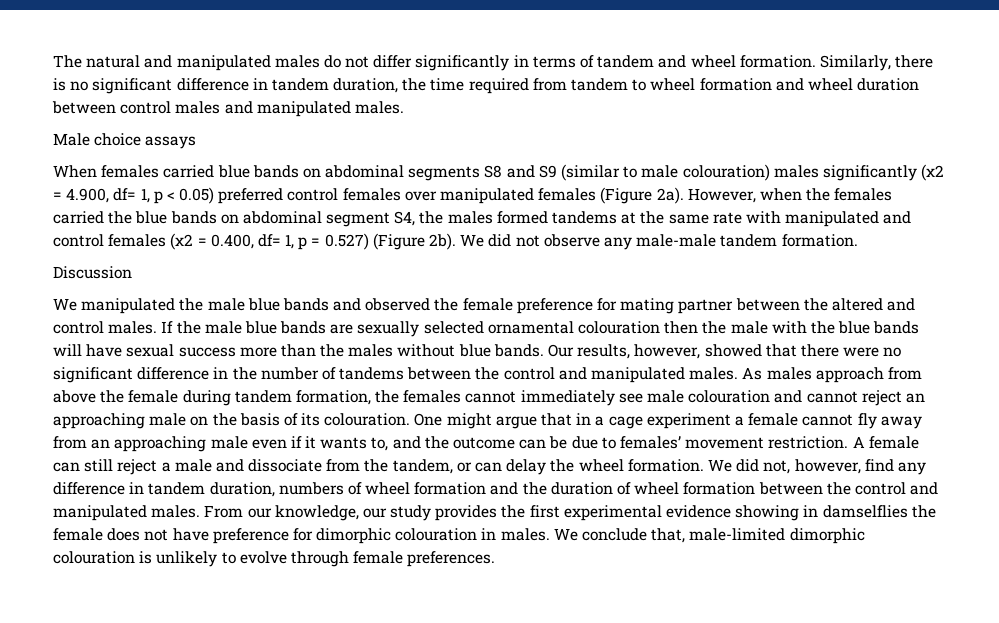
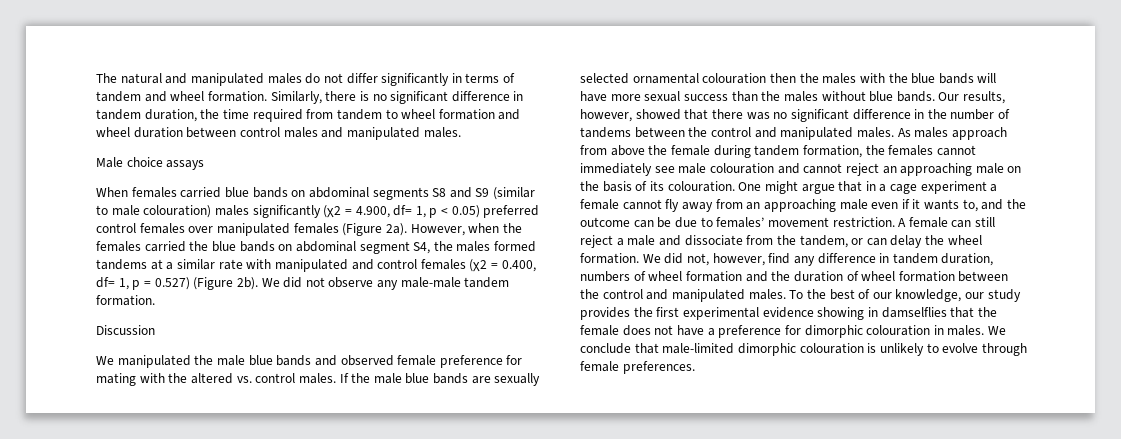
[640,211,709,224] the same -> [166,259,215,270] a similar
[434,298,459,311] the -> (394, 360) none
[678,298,800,314] partner between -> [139,373,165,383] with
[887,298,916,311] and -> [236,376,252,383] vs.
[730,321,768,334] male -> [822,73,857,84] males
(123, 350) none -> [610,94,641,101] more
[239,347,277,357] more -> (728, 97) none
[843,347,880,357] were -> [746,112,770,120] was
[204,505,244,518] From -> [789,289,871,300] To the best of
(908, 511) none -> [950,307,975,318] that
(209, 534) none -> [707,328,715,336] a
[651,528,686,543] that, -> [634,343,659,354] that

